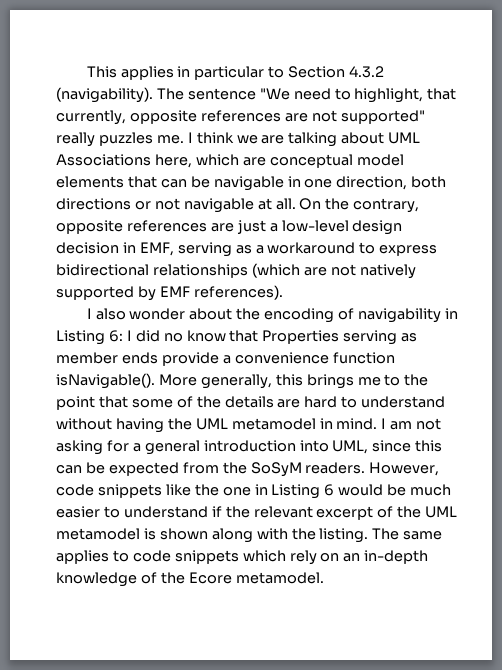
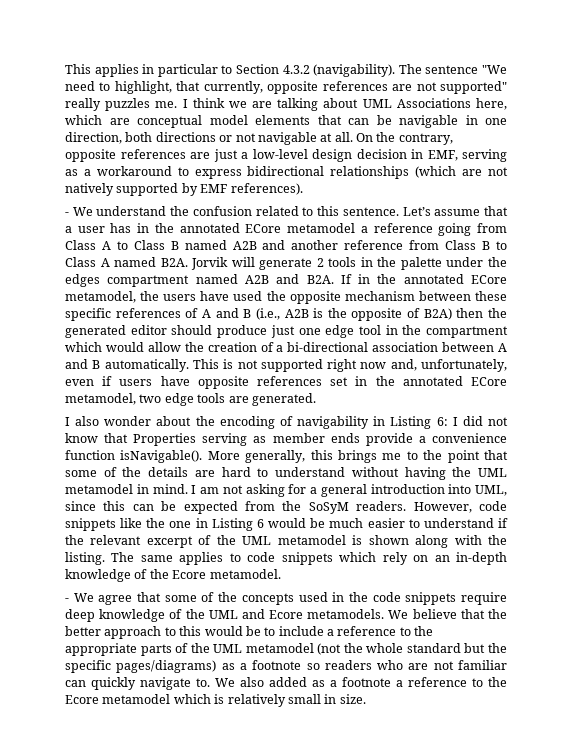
(283, 292) none -> [65,206,509,216] [65,223,508,236] [65,240,507,250] [65,257,508,270] [65,274,508,287] [65,291,507,304] [65,308,508,321] [65,325,508,338] [65,342,507,352] [65,359,508,372] [65,376,507,389] [65,393,316,406] // - We understand the confusion related to this sentence. Let’s assume that a user has in the annotated ECore metamodel a reference going from Class A to Class B named A2B and another reference from Class B to Class A named B2A. Jorvik will generate 2 tools in the palette under the edges compartment named A2B and B2A. If in the annotated ECore metamodel, the users have used the opposite mechanism between these specific references of A and B (i.e., A2B is the opposite of B2A) then the generated editor should produce just one edge tool in the compartment which would allow the creation of a bi-directional association between A and B automatically. This is not supported right now and, unfortunately, even if users have opposite references set in the annotated ECore metamodel, two edge tools are generated.
[163,333,183,342] no -> [487,417,508,426] not
(324, 578) none -> [65,592,507,605] [65,609,508,622] [65,626,434,639] [65,643,508,656] [65,660,508,673] [65,677,507,690] [65,694,366,707] // - We agree that some of the concepts used in the code snippets require deep knowledge of the UML and Ecore metamodels. We believe that the better approach to this would be to include a reference to the appropriate parts of the UML metamodel (not the whole standard but the specific pages/diagrams) as a footnote so readers who are not familiar can quickly navigate to. We also added as a footnote a reference to the Ecore metamodel which is relatively small in size.

